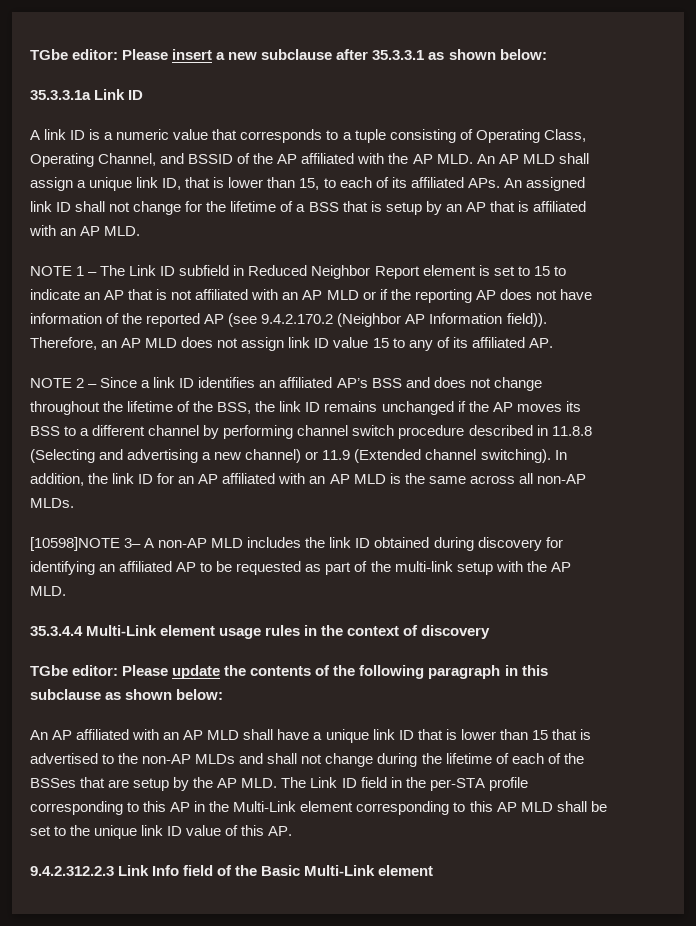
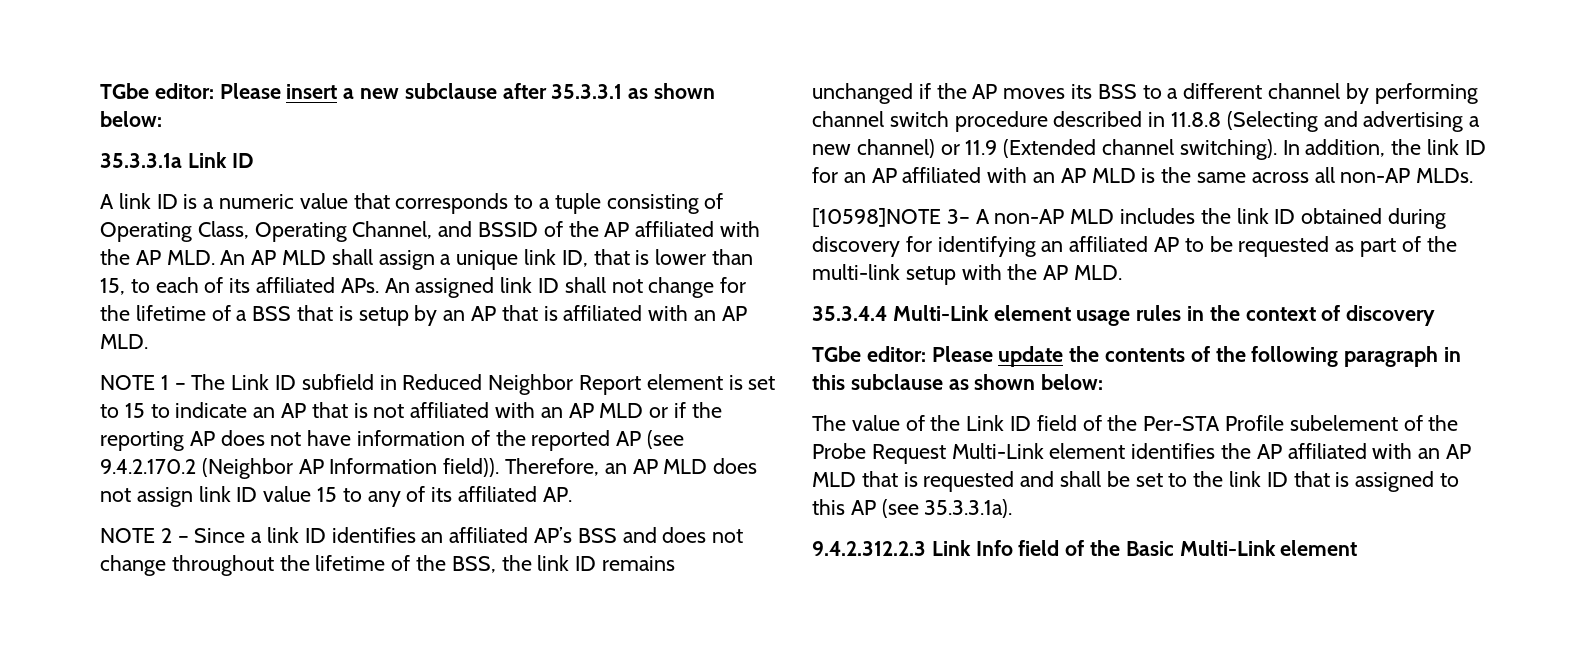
[30,729,591,743] [30,753,584,767] [30,777,528,791] [30,801,553,815] An AP affiliated with an AP MLD shall have a unique link ID that is lower than 15 that is advertised to the non-AP MLDs and shall not change during the lifetime of each of the BSSes that are setup by the AP MLD. The Link ID field in the per-STA profile corresponding to this AP in the Multi-Link element corresponding to this AP MLD -> [812,415,1459,431] [812,443,1472,464] [812,471,1055,492] The value of the Link ID field of the Per-STA Profile subelement of the Probe Request Multi-Link element identifies the AP affiliated with an AP MLD that is requested and
[94,825,293,839] unique link ID value of this AP. -> [1229,471,1460,492] [812,499,1013,518] link ID that is assigned to this AP (see 35.3.3.1a).

